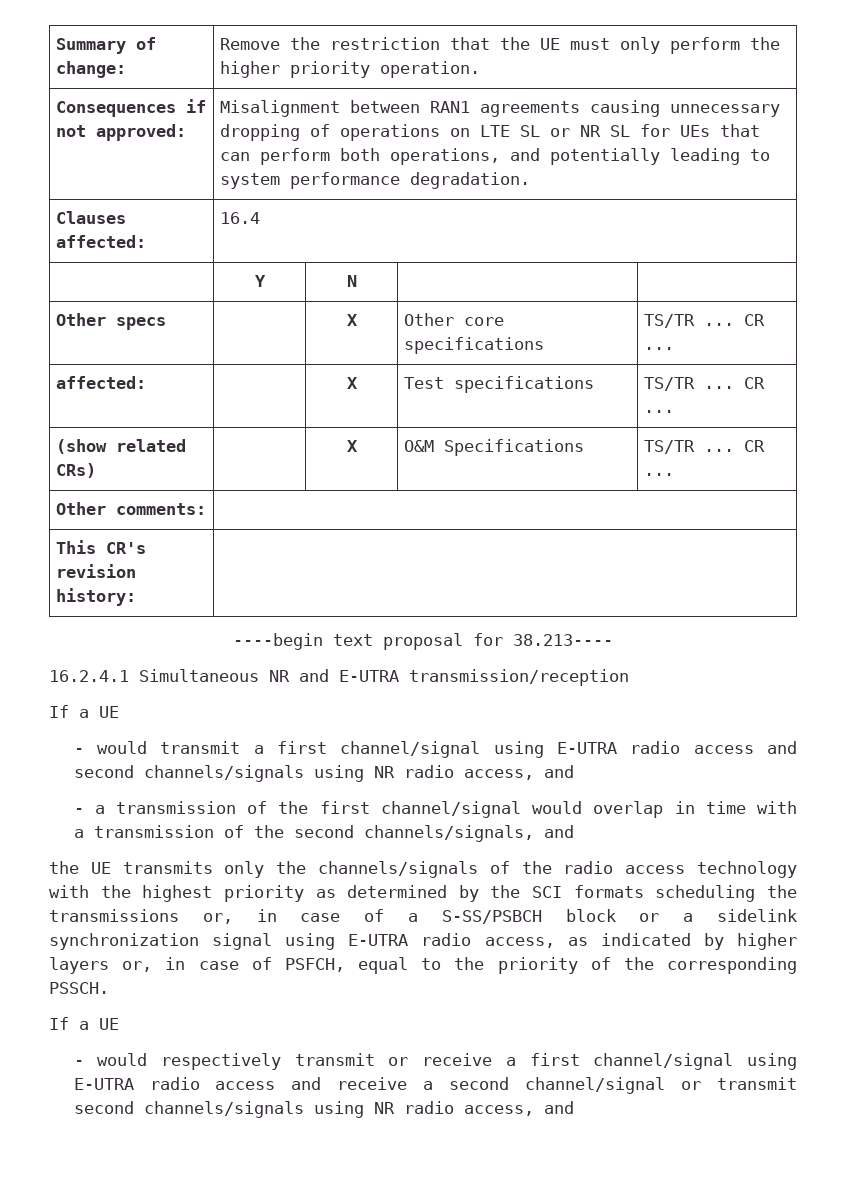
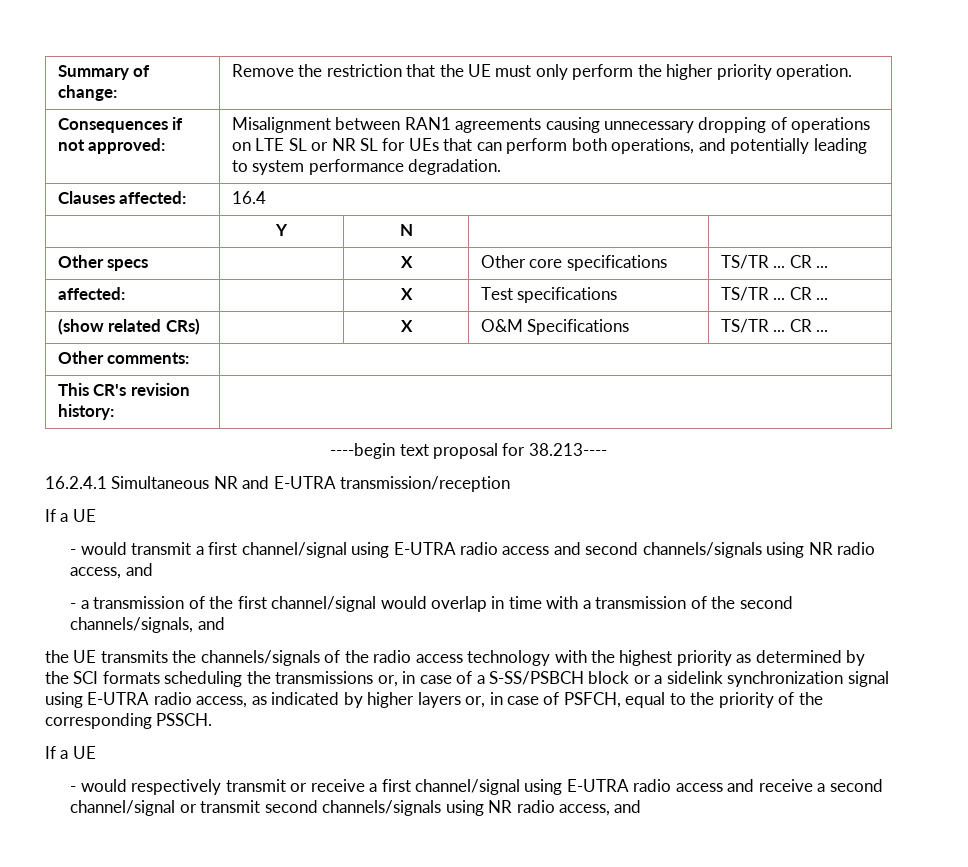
[224,861,265,878] only -> (168, 656) none

